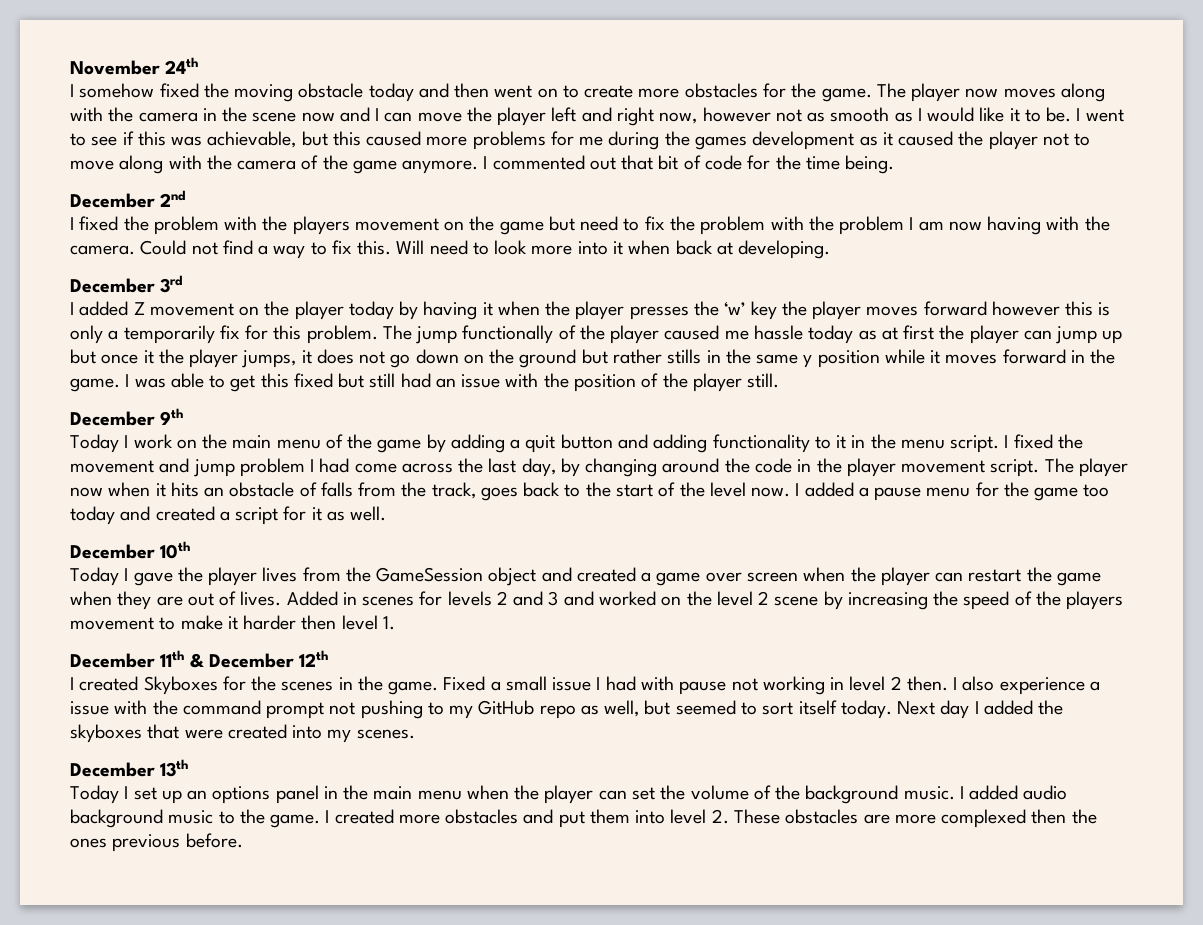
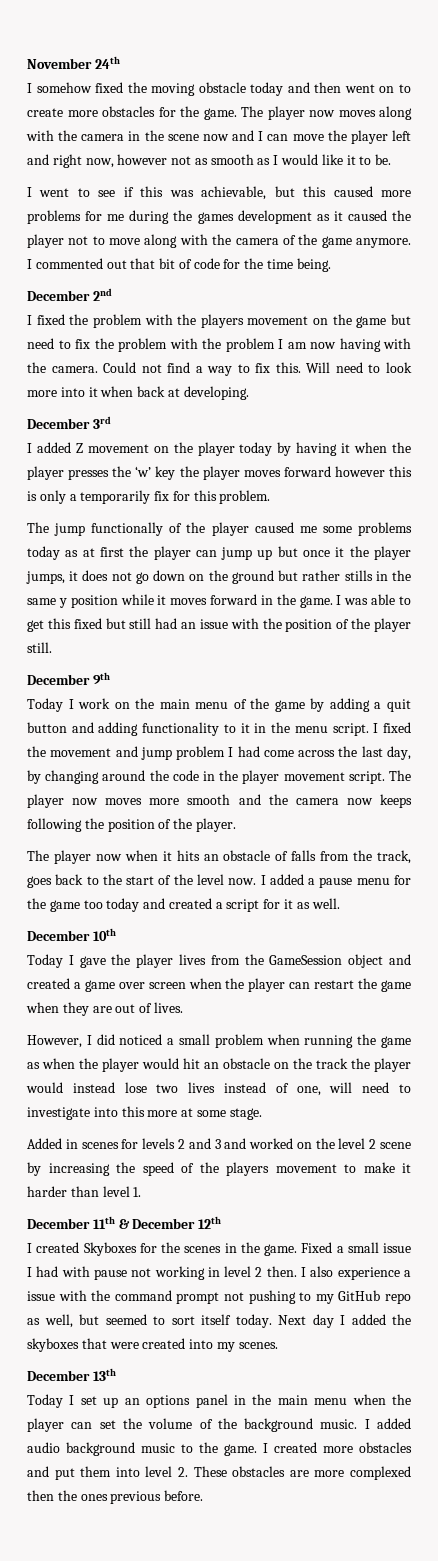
(1072, 114) none -> (392, 159) //
(378, 334) none -> (271, 497) //
[753,325,803,340] hassle -> [322,522,412,536] some problems
(103, 492) none -> [105,794,412,808] [27,818,236,832] [27,850,122,864] moves more smooth and the camera now keeps following the position of the player. // The player now
(282, 598) none -> [27,1034,412,1048] [27,1058,411,1072] [26,1082,412,1096] [27,1106,262,1120] // However, I did noticed a small problem when running the game as when the player would hit an obstacle on the track the player would instead lose two lives instead of one, will need to investigate into this more at some stage. //
[301,615,337,630] then -> [70,1186,99,1197] than

